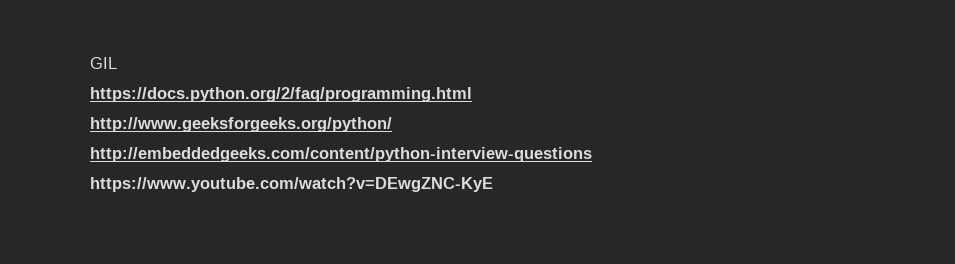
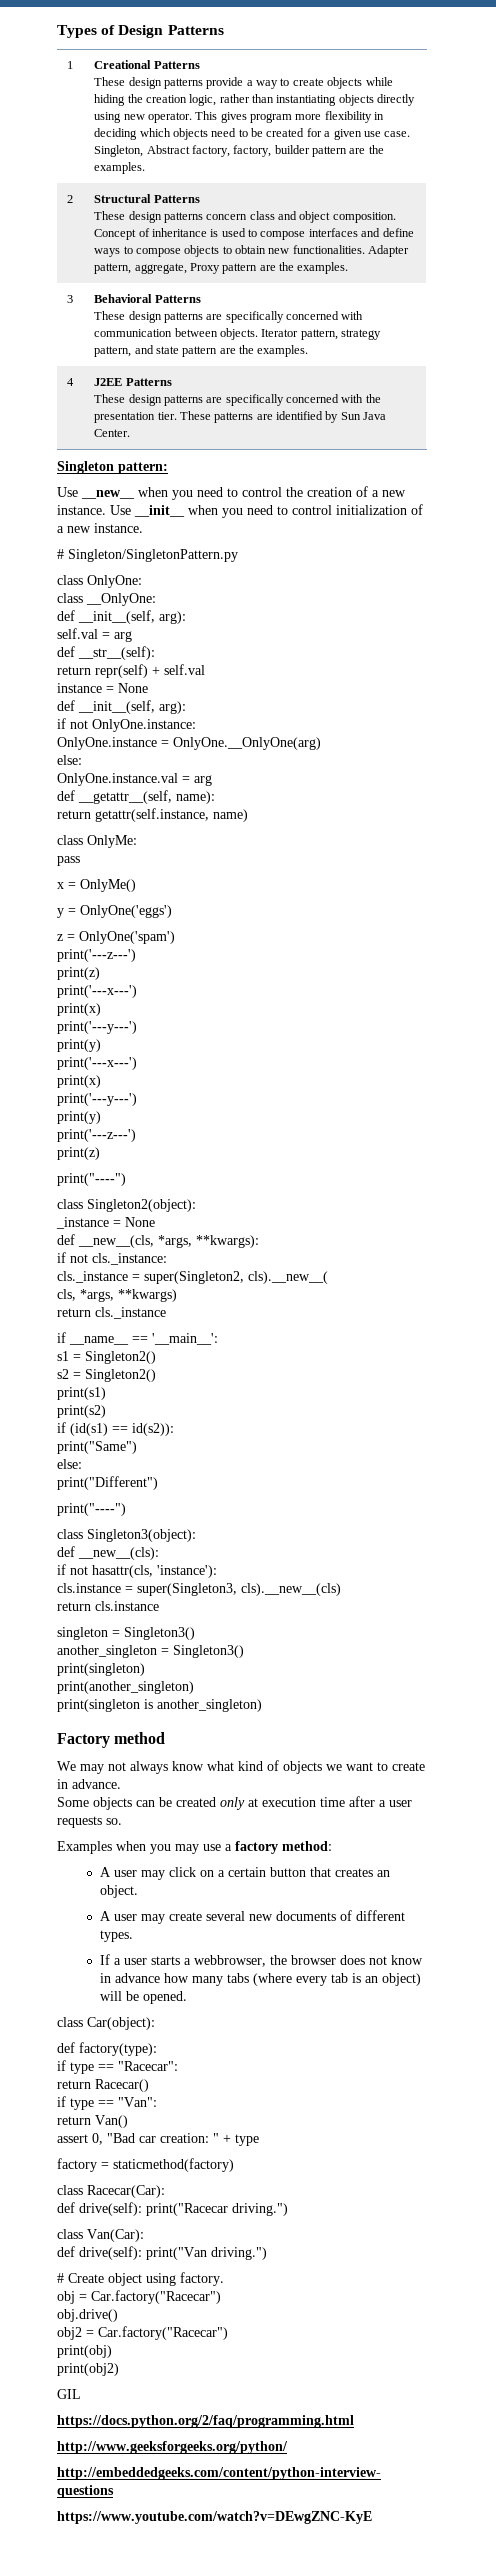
(90, 63) none -> [57,25,224,38] [67,61,74,69] [94,60,200,69] [94,77,393,89] [94,94,416,106] [94,111,385,123] [94,128,411,140] [94,145,384,157] [94,162,146,174] [67,195,74,203] [94,194,200,203] [94,211,396,223] [94,228,414,240] [94,245,410,257] [94,262,349,274] [67,295,74,303] [94,294,201,303] [94,311,364,323] [94,328,382,340] [94,345,309,357] [67,378,75,386] [94,378,172,386] [94,394,381,406] [94,411,387,423] [94,429,131,437] [57,461,168,474] [57,486,406,500] [57,504,423,518] [57,523,143,533] [57,549,238,562] [57,575,142,588] [57,593,156,606] [57,610,186,624] [57,628,132,642] [57,646,155,660] [57,664,205,678] [57,683,148,693] [57,700,186,714] [57,718,196,732] [57,737,321,750] [57,755,82,765] [57,773,212,786] [57,790,215,804] [57,808,248,822] [57,835,137,848] [57,856,80,866] [57,879,136,892] [57,905,172,918] [57,931,175,944] [57,949,136,962] [57,967,100,980] [57,985,137,998] [57,1003,101,1016] [57,1021,137,1034] [57,1039,101,1052] [57,1057,137,1070] [57,1075,101,1088] [57,1093,137,1106] [57,1111,101,1124] [57,1129,136,1142] [57,1147,100,1160] [57,1173,126,1186] [57,1199,196,1212] [56,1217,155,1229] [57,1234,259,1248] [57,1252,167,1265] [57,1271,328,1284] [57,1289,177,1302] [57,1307,166,1319] [57,1332,218,1345] [57,1351,156,1364] [57,1369,156,1382] [57,1387,106,1400] [57,1405,106,1418] [57,1422,174,1436] [57,1441,137,1454] [57,1459,82,1469] [57,1476,158,1490] [57,1503,126,1516] [57,1529,196,1542] [57,1546,159,1560] [57,1564,217,1578] [57,1583,341,1596] [57,1601,159,1611] [57,1627,195,1640] [57,1645,244,1658] [57,1663,145,1676] [57,1681,194,1694] [57,1699,262,1712] [57,1732,166,1748] [57,1760,425,1774] [57,1779,121,1789] [57,1796,412,1810] [57,1816,122,1828] [57,1841,332,1854] [99,1867,390,1880] [99,1885,138,1898] [99,1910,405,1924] [99,1930,133,1942] [99,1954,423,1967] [99,1973,421,1986] [99,1991,187,2004] [57,2017,155,2030] [57,2042,157,2056] [57,2060,178,2074] [57,2079,149,2092] [57,2096,157,2110] [57,2115,128,2128] [57,2133,259,2146] [57,2158,234,2172] [57,2185,165,2198] [57,2202,288,2216] [57,2229,144,2242] [57,2246,267,2260] [57,2272,224,2286] [57,2290,221,2304] [57,2309,118,2322] [57,2326,228,2340] [57,2345,112,2358] [57,2363,119,2376] Types of Design Patterns // 1 | Creational Patterns // These design patterns provide a way to create objects while hiding the creation logic, rather than instantiating objects directly using new operator. This gives program more flexibility in deciding which objects need to be created for a given use case. Singleton, Abstract factory, factory, builder pattern are the examples. // 2 | Structural Patterns // These design patterns concern class and object composition. Concept of inheritance is used to compose interfaces and define ways to compose objects to obtain new functionalities. Adapter pattern, aggregate, Proxy pattern are the examples. // 3 | Behavioral Patterns // These design patterns are specifically concerned with communication between objects. Iterator pattern, strategy pattern, and state pattern are the examples. // 4 | J2EE Patterns // These design patterns are specifically concerned with the presentation tier. These patterns are identified by Sun Java Center. // Singleton pattern: // Use __new__ when you need to control the creation of a new instance. Use __init__ when you need to control initialization of a new instance. // # Singleton/SingletonPattern.py // class OnlyOne: // class __OnlyOne: // def __init__(self, arg): // self.val = arg // def __str__(self): // return repr(self) + self.val // instance = None // def __init__(self, arg): // if not OnlyOne.instance: // OnlyOne.instance = OnlyOne.__OnlyOne(arg) // else: // OnlyOne.instance.val = arg // def __getattr__(self, name): // return getattr(self.instance, name) // class OnlyMe: // pass // x = OnlyMe() // y = OnlyOne('eggs') // z = OnlyOne('spam') // print('---z---') // print(z) // print('---x---') // print(x) // print('---y---') // print(y) // print('---x---') // print(x) // print('---y---') // print(y) // print('---z---') // print(z) // print("----") // class Singleton2(object): // _instance = None // def __new__(cls, *args, **kwargs): // if not cls._instance: // cls._instance = super(Singleton2, cls).__new__( // cls, *args, **kwargs) // return cls._instance // if __name__ == '__main__': // s1 = Singleton2() // s2 = Singleton2() // print(s1) // print(s2) // if (id(s1) == id(s2)): // print("Same") // else: // print("Different") // print("----") // class Singleton3(object): // def __new__(cls): // if not hasattr(cls, 'instance'): // cls.instance = super(Singleton3, cls).__new__(cls) // return cls.instance // singleton = Singleton3() // another_singleton = Singleton3() // print(singleton) // print(another_singleton) // print(singleton is another_singleton) // Factory method // We may not always know what kind of objects we want to create in advance. // Some objects can be created only at execution time after a user requests so. // Examples when you may use a factory method: // A user may click on a certain button that creates an object. // A user may create several new documents of different types. // If a user starts a webbrowser, the browser does not know in advance how many tabs (where every tab is an object) will be opened. // class Car(object): // def factory(type): // if type == "Racecar": // return Racecar() // if type == "Van": // return Van() // assert 0, "Bad car creation: " + type // factory = staticmethod(factory) // class Racecar(Car): // def drive(self): print("Racecar driving.") // class Van(Car): // def drive(self): print("Van driving.") // # Create object using factory. // obj = Car.factory("Racecar") // obj.drive() // obj2 = Car.factory("Racecar") // print(obj) // print(obj2) //

